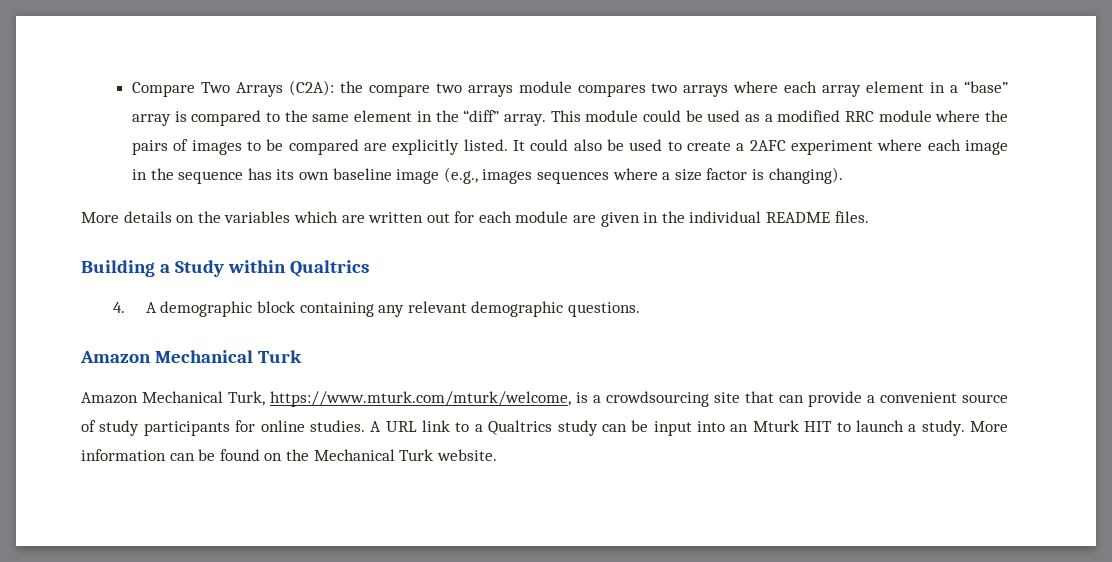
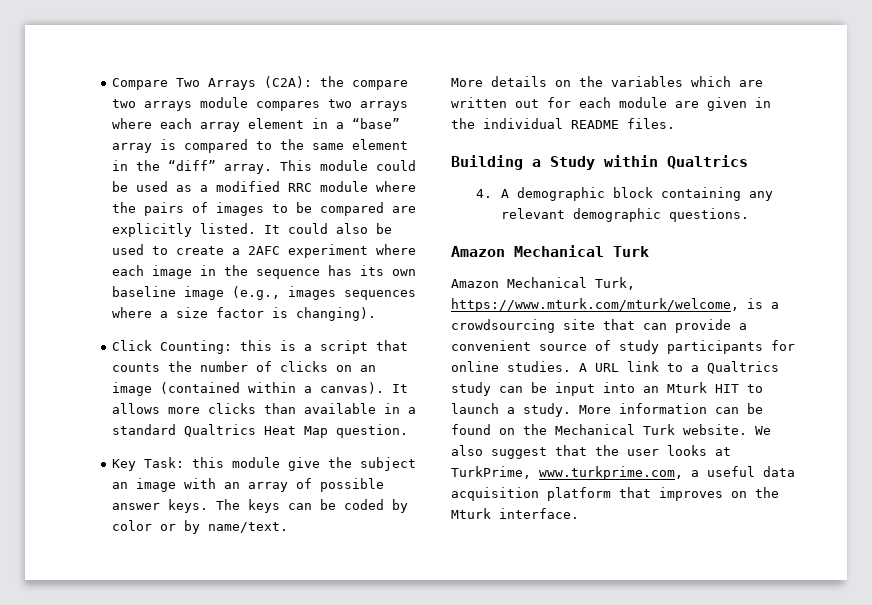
(843, 175) none -> [112,340,409,354] [112,361,377,372] [112,382,409,396] [112,403,417,414] [112,424,409,438] [112,457,417,471] [112,478,385,492] [112,499,409,513] [112,520,289,534] // Click Counting: this is a script that counts the number of clicks on an image (contained within a canvas). It allows more clicks than available in a standard Qualtrics Heat Map question. // Key Task: this module give the subject an image with an array of possible answer keys. The keys can be coded by color or by name/text.
(497, 455) none -> [755,426,771,435] [451,445,731,459] [451,466,795,480] [451,487,779,501] [451,508,579,519] We also suggest that the user looks at TurkPrime, www.turkprime.com, a useful data acquisition platform that improves on the Mturk interface.

